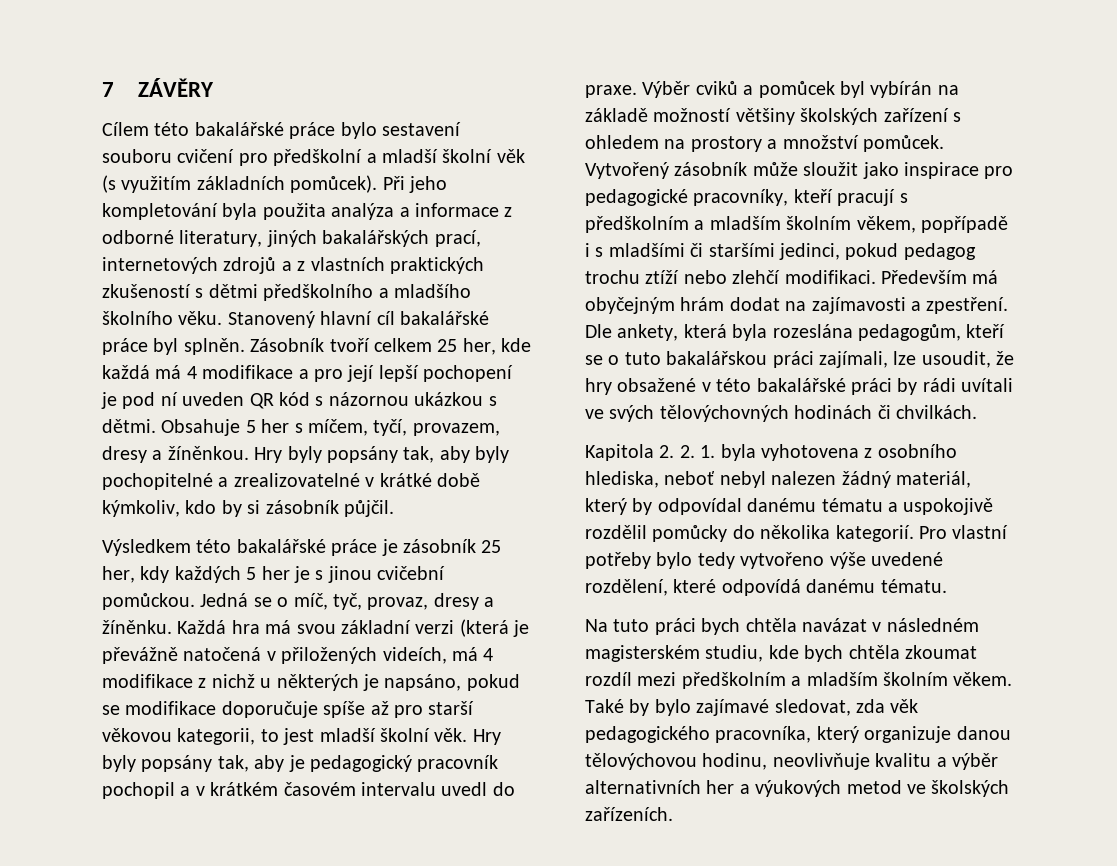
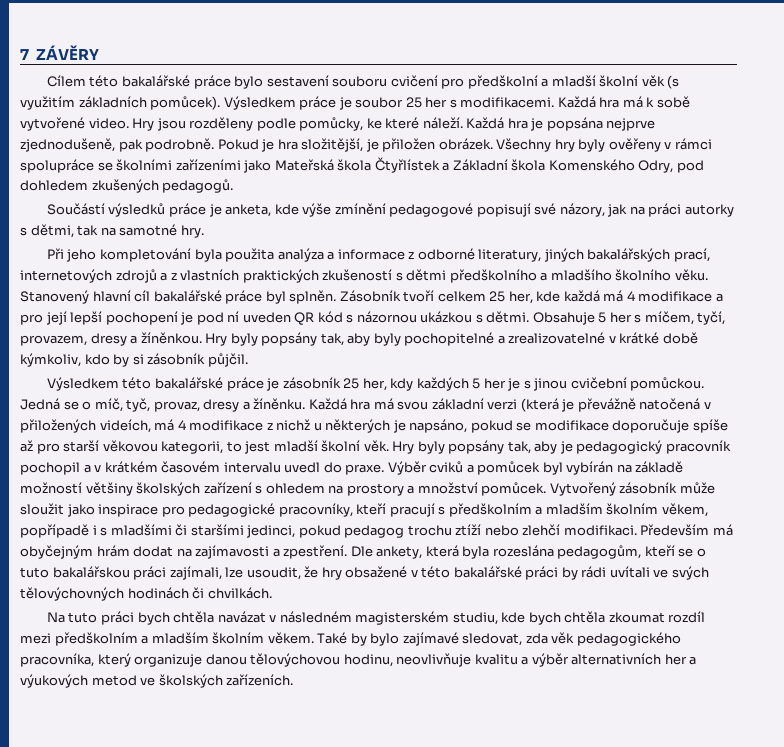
(378, 184) none -> [223,96,690,110] [20,117,656,131] [20,138,712,152] [20,157,704,173] [20,179,234,193] [46,203,734,217] [20,224,204,238] Výsledkem práce je soubor 25 her s modifikacemi. Každá hra má k sobě vytvořené video. Hry jsou rozděleny podle pomůcky, ke které náleží. Každá hra je popsána nejprve zjednodušeně, pak podrobně. Pokud je hra složitější, je přiložen obrázek. Všechny hry byly ověřeny v rámci spolupráce se školními zařízeními jako Mateřská škola Čtyřlístek a Základní škola Komenského Odry, pod dohledem zkušených pedagogů. // Součástí výsledků práce je anketa, kde výše zmínění pedagogové popisují své názory, jak na práci autorky s dětmi, tak na samotné hry. //
[585,444,957,461] [585,471,971,488] [585,498,994,515] [585,525,1009,542] [585,552,943,569] [585,579,947,596] // Kapitola 2. 2. 1. byla vyhotovena z osobního hlediska, neboť nebyl nalezen žádný materiál, který by odpovídal danému tématu a uspokojivě rozdělil pomůcky do několika kategorií. Pro vlastní potřeby bylo tedy vytvořeno výše uvedené rozdělení, které odpovídá danému tématu. -> (272, 593) none

